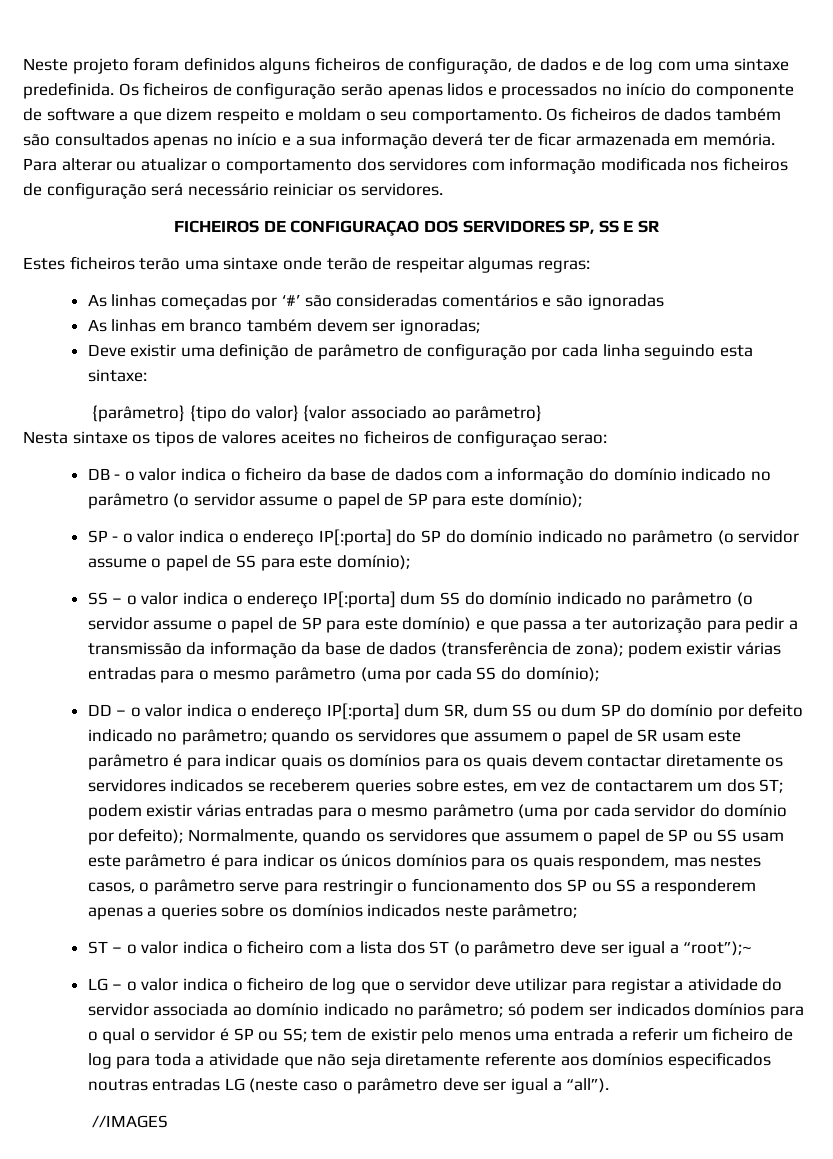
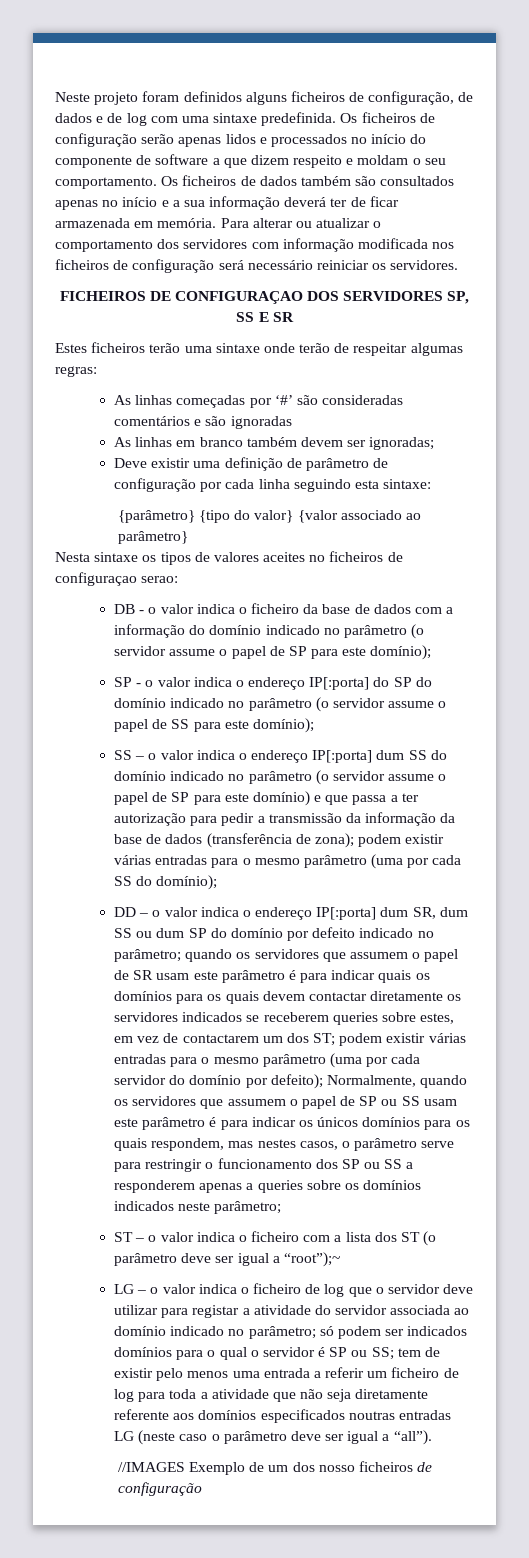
(168, 1121) none -> [189,1461,433,1475] [117,1482,202,1496] Exemplo de um dos nosso ficheiros de configuração

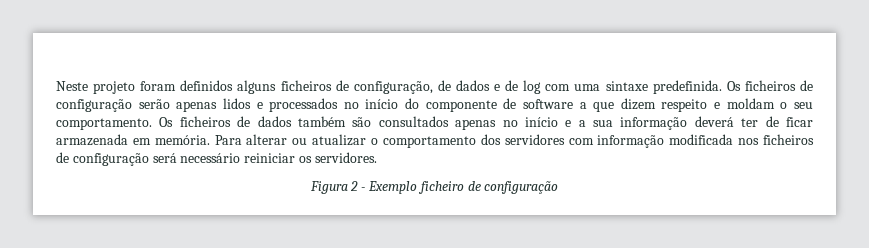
[59,291,470,304] [236,312,294,322] [55,342,463,356] [55,366,97,377] [113,395,404,408] [113,416,292,429] [113,437,435,450] [113,457,389,471] [113,478,432,492] [117,510,421,523] [117,531,188,544] [55,551,403,565] [55,572,179,586] [113,603,454,614] [113,624,425,639] [113,645,432,660] [113,677,432,690] [113,697,447,712] [113,718,314,733] [113,750,447,763] [113,770,447,785] [113,791,419,806] [113,812,456,826] [113,833,445,848] [113,854,462,869] [113,875,218,890] [113,907,468,920] [113,927,434,941] [113,949,459,962] [113,970,430,983] [113,991,462,1004] [113,1012,455,1025] [113,1033,466,1046] [113,1053,421,1068] [113,1074,468,1089] [113,1096,457,1109] [113,1117,470,1130] [113,1138,455,1151] [113,1158,414,1172] [113,1180,422,1193] [113,1201,282,1214] [113,1231,437,1246] [113,1252,340,1267] [113,1283,474,1297] [113,1305,470,1318] [113,1326,468,1339] [113,1347,441,1360] [113,1367,459,1381] [113,1389,429,1402] [113,1409,451,1423] [113,1430,432,1445] [117,1461,413,1475] FICHEIROS DE CONFIGURAÇAO DOS SERVIDORES SP, SS E SR // Estes ficheiros terão uma sintaxe onde terão de respeitar algumas regras: // As linhas começadas por ‘#’ são consideradas comentários e são ignoradas // As linhas em branco também devem ser ignoradas; // Deve existir uma definição de parâmetro de configuração por cada linha seguindo esta sintaxe: // {parâmetro} {tipo do valor} {valor associado ao parâmetro} // Nesta sintaxe os tipos de valores aceites no ficheiros de configuraçao serao: // DB - o valor indica o ficheiro da base de dados com a informação do domínio indicado no parâmetro (o servidor assume o papel de SP para este domínio); // SP - o valor indica o endereço IP[:porta] do SP do domínio indicado no parâmetro (o servidor assume o papel de SS para este domínio); // SS – o valor indica o endereço IP[:porta] dum SS do domínio indicado no parâmetro (o servidor assume o papel de SP para este domínio) e que passa a ter autorização para pedir a transmissão da informação da base de dados (transferência de zona); podem existir várias entradas para o mesmo parâmetro (uma por cada SS do domínio); // DD – o valor indica o endereço IP[:porta] dum SR, dum SS ou dum SP do domínio por defeito indicado no parâmetro; quando os servidores que assumem o papel de SR usam este parâmetro é para indicar quais os domínios para os quais devem contactar diretamente os servidores indicados se receberem queries sobre estes, em vez de contactarem um dos ST; podem existir várias entradas para o mesmo parâmetro (uma por cada servidor do domínio por defeito); Normalmente, quando os servidores que assumem o papel de SP ou SS usam este parâmetro é para indicar os únicos domínios para os quais respondem, mas nestes casos, o parâmetro serve para restringir o funcionamento dos SP ou SS a responderem apenas a queries sobre os domínios indicados neste parâmetro; // ST – o valor indica o ficheiro com a lista dos ST (o parâmetro deve ser igual a “root”);~ // LG – o valor indica o ficheiro de log que o servidor deve utilizar para registar a atividade do servidor associada ao domínio indicado no parâmetro; só podem ser indicados domínios para o qual o servidor é SP ou SS; tem de existir pelo menos uma entrada a referir um ficheiro de log para toda a atividade que não seja diretamente referente aos domínios especificados noutras entradas LG (neste caso o parâmetro deve ser igual a “all”). // //IMAGES Exemplo de um dos nosso ficheiros -> [309,181,464,194] Figura 2 - Exemplo ficheiro

